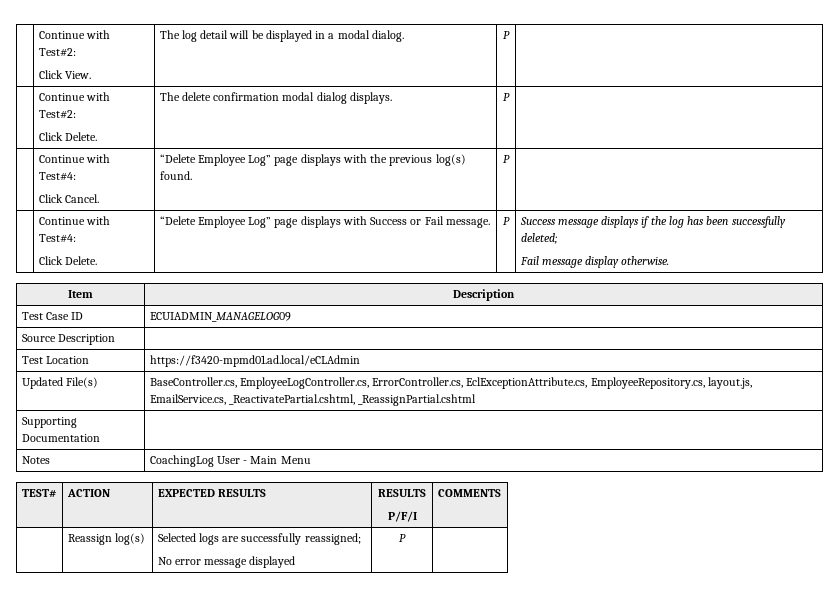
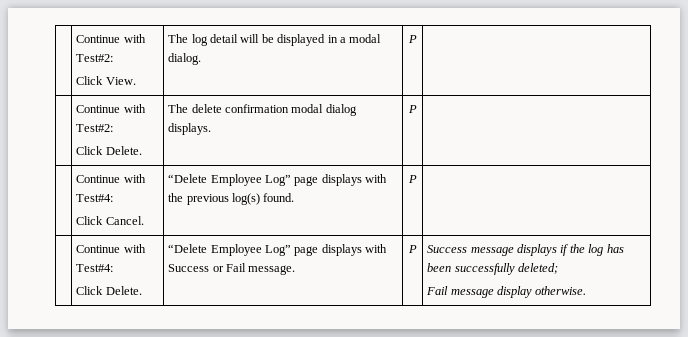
[68,290,93,298] [453,289,515,301] [21,312,84,320] [149,312,291,322] [21,334,115,345] [21,356,89,364] [149,355,360,367] [21,377,98,389] [149,377,752,389] [149,394,477,406] [21,417,77,428] [21,434,100,442] [21,456,50,464] [149,455,311,467] [21,489,57,497] [66,489,110,497] [157,489,266,497] [378,489,426,497] [387,511,417,522] [437,489,501,497] [67,533,145,545] [157,533,361,545] [157,556,296,568] [399,534,406,542] // Item | Description // Test Case ID | ECUIADMIN_MANAGELOG09 // Source Description | // Test Location | https://f3420-mpmd01.ad.local/eCLAdmin // Updated File(s) | BaseController.cs, EmployeeLogController.cs, ErrorController.cs, EclExceptionAttribute.cs, EmployeeRepository.cs, layout.js, EmailService.cs, _ReactivatePartial.cshtml, _ReassignPartial.cshtml // Supporting Documentation | // Notes | CoachingLog User - Main Menu // TEST# | ACTION | EXPECTED RESULTS | RESULTS // P/F/I | COMMENTS // | Reassign log(s) | Selected logs are successfully reassigned; // No error message displayed | P | -> (587, 290) none

